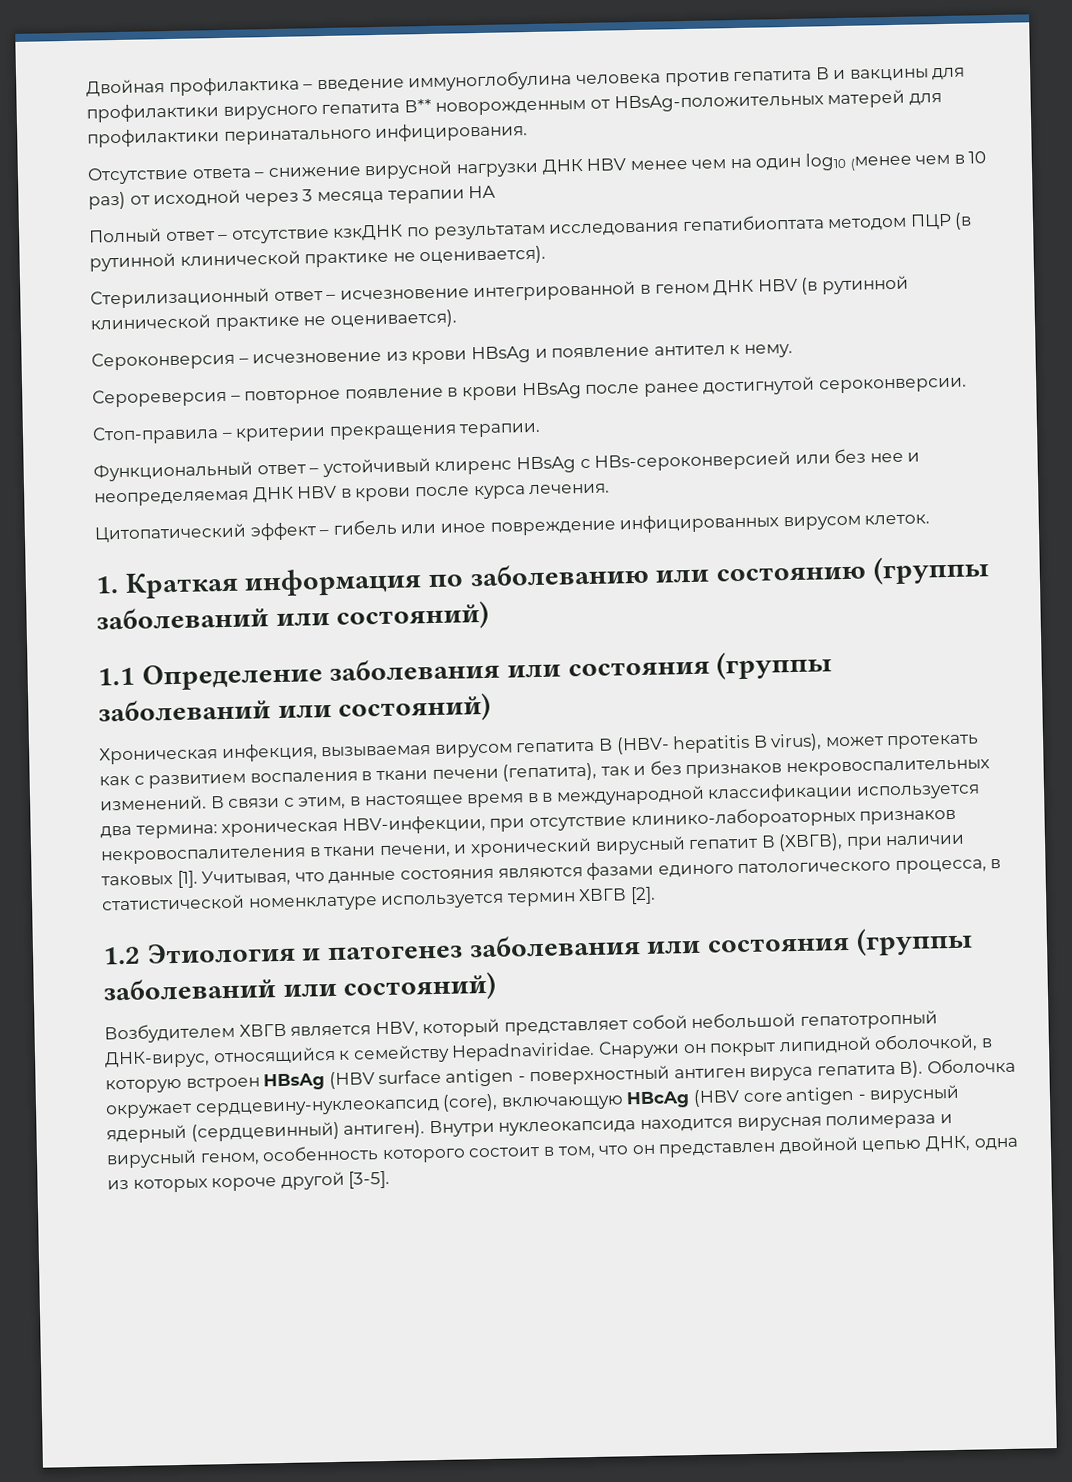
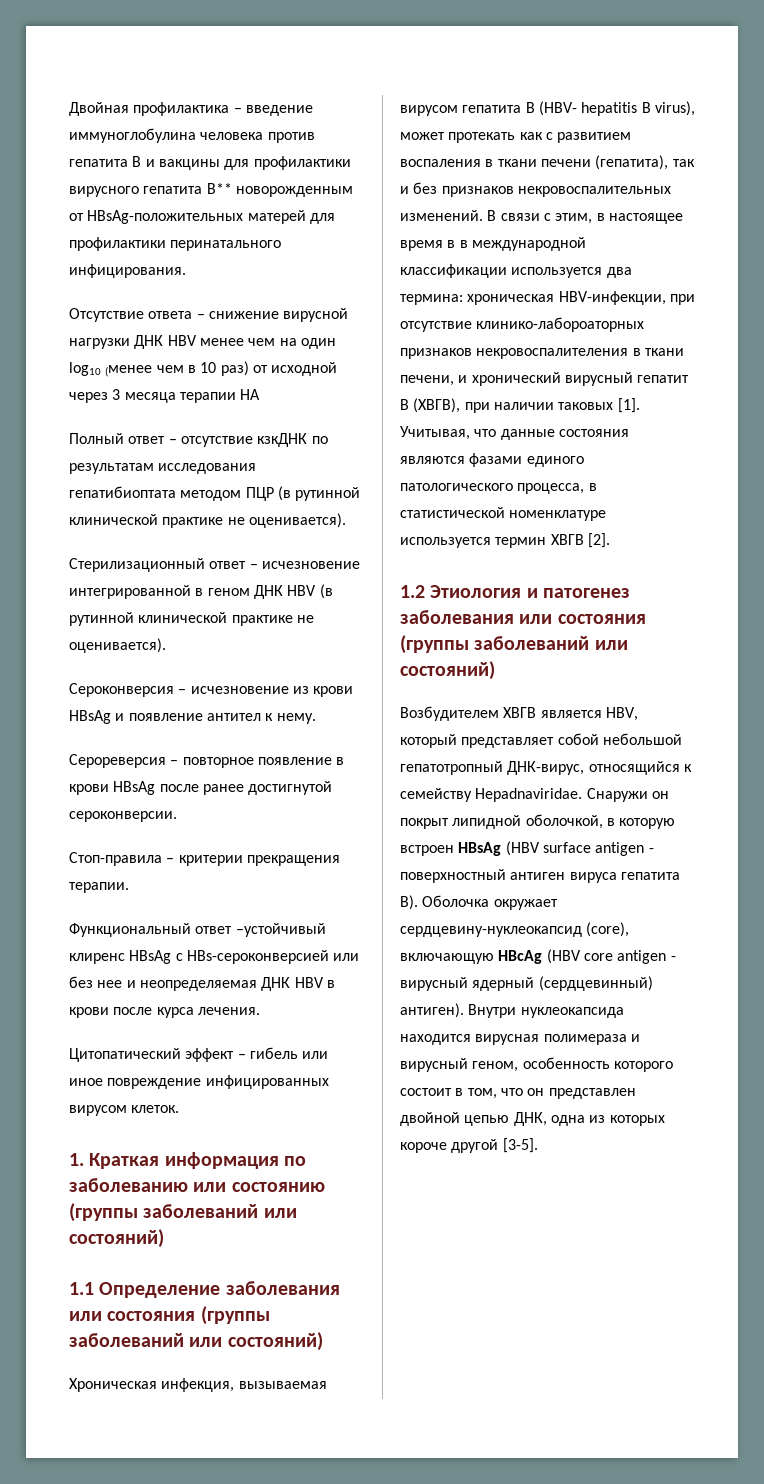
[309,457,431,478] – устойчивый -> [235,923,326,937] –устойчивый

